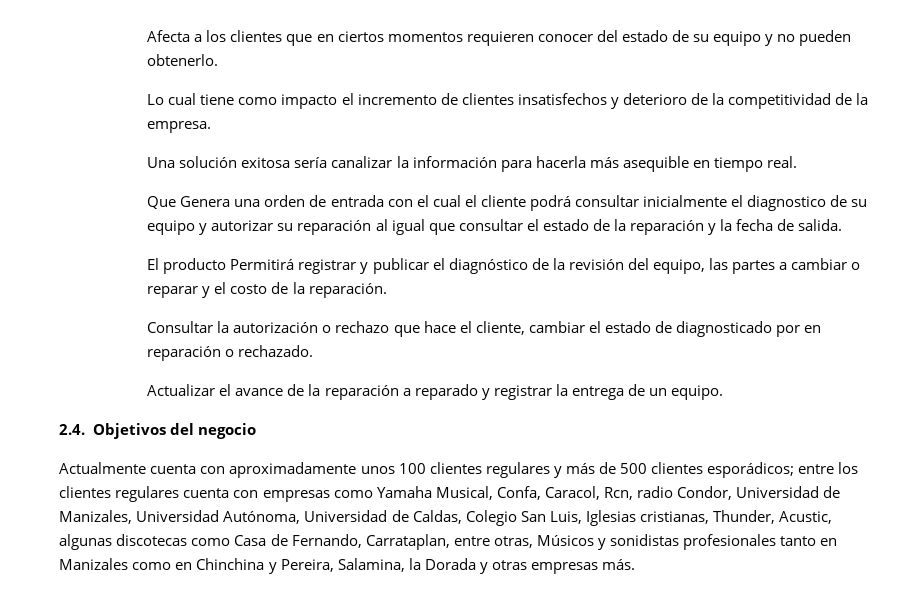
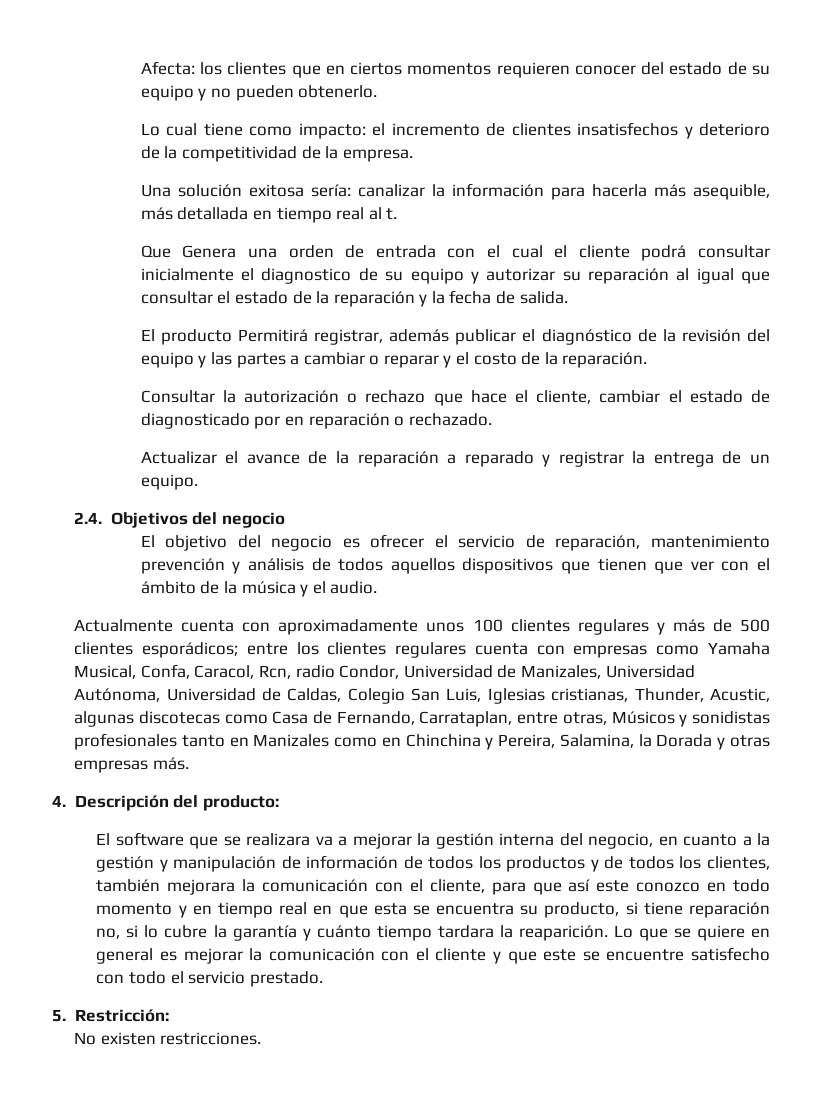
[147,30,203,42] Afecta a -> [140,61,195,75] Afecta:
[281,94,338,109] impacto -> [298,123,366,139] impacto:
[294,157,328,168] sería -> [310,184,351,197] sería:
[622,156,797,172] asequible en tiempo real. -> [692,184,770,200] [140,207,398,223] asequible, más detallada en tiempo real al t.
[298,259,369,274] registrar y -> [314,329,450,345] registrar, además
[652,259,705,274] equipo, -> [140,352,207,368] equipo y
(256, 431) none -> [140,534,770,551] [140,558,770,574] [140,581,378,597] // El objetivo del negocio es ofrecer el servicio de reparación, mantenimiento prevención y análisis de todos aquellos dispositivos que tienen que ver con el ámbito de la música y el audio.
(635, 564) none -> [52,795,279,811] [96,832,770,849] [96,855,770,872] [96,879,770,895] [96,902,771,918] [96,925,770,941] [96,947,770,964] [96,971,323,987] [52,1009,169,1022] [74,1032,262,1045] // 4. Descripción del producto: // El software que se realizara va a mejorar la gestión interna del negocio, en cuanto a la gestión y manipulación de información de todos los productos y de todos los clientes, también mejorara la comunicación con el cliente, para que así este conozco en todo momento y en tiempo real en que esta se encuentra su producto, si tiene reparación no, si lo cubre la garantía y cuánto tiempo tardara la reaparición. Lo que se quiere en general es mejorar la comunicación con el cliente y que este se encuentre satisfecho con todo el servicio prestado. // 5. Restricción: // No existen restricciones.

